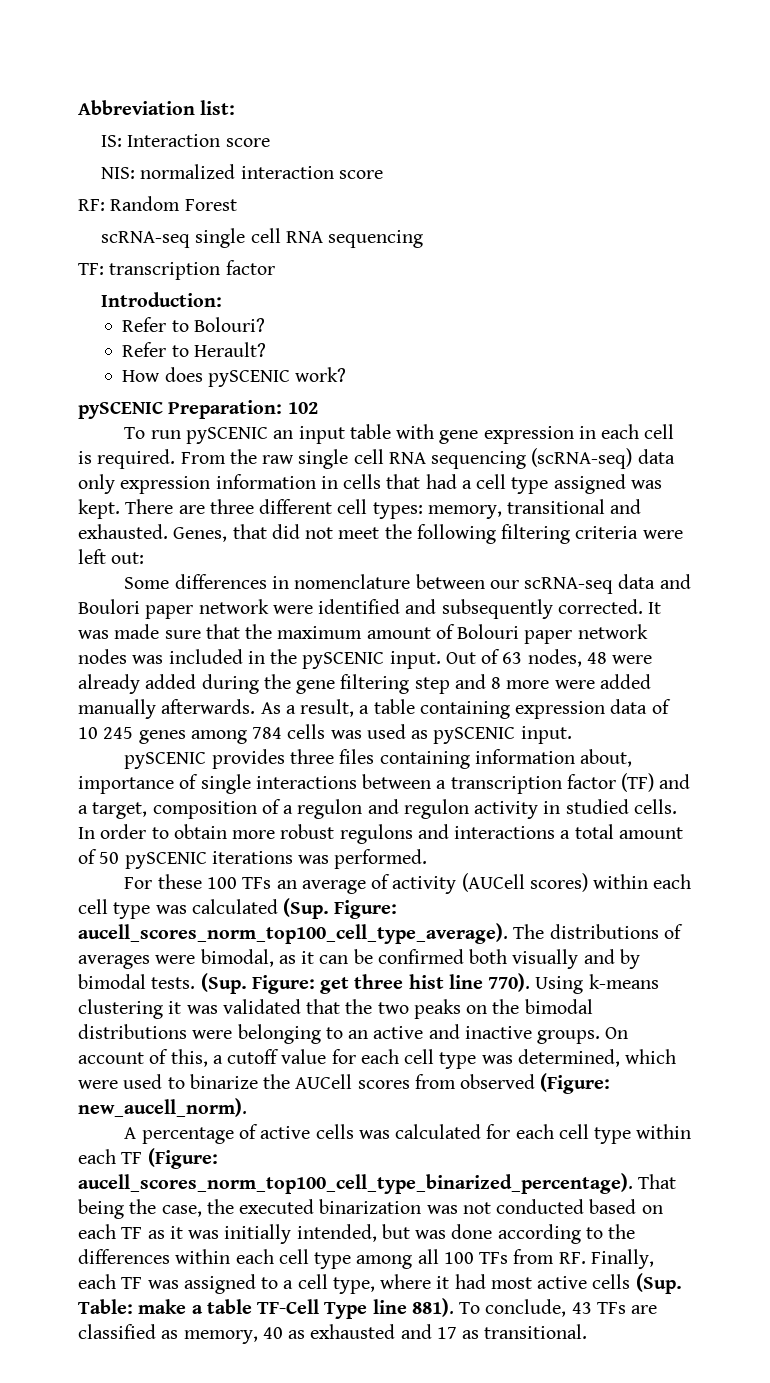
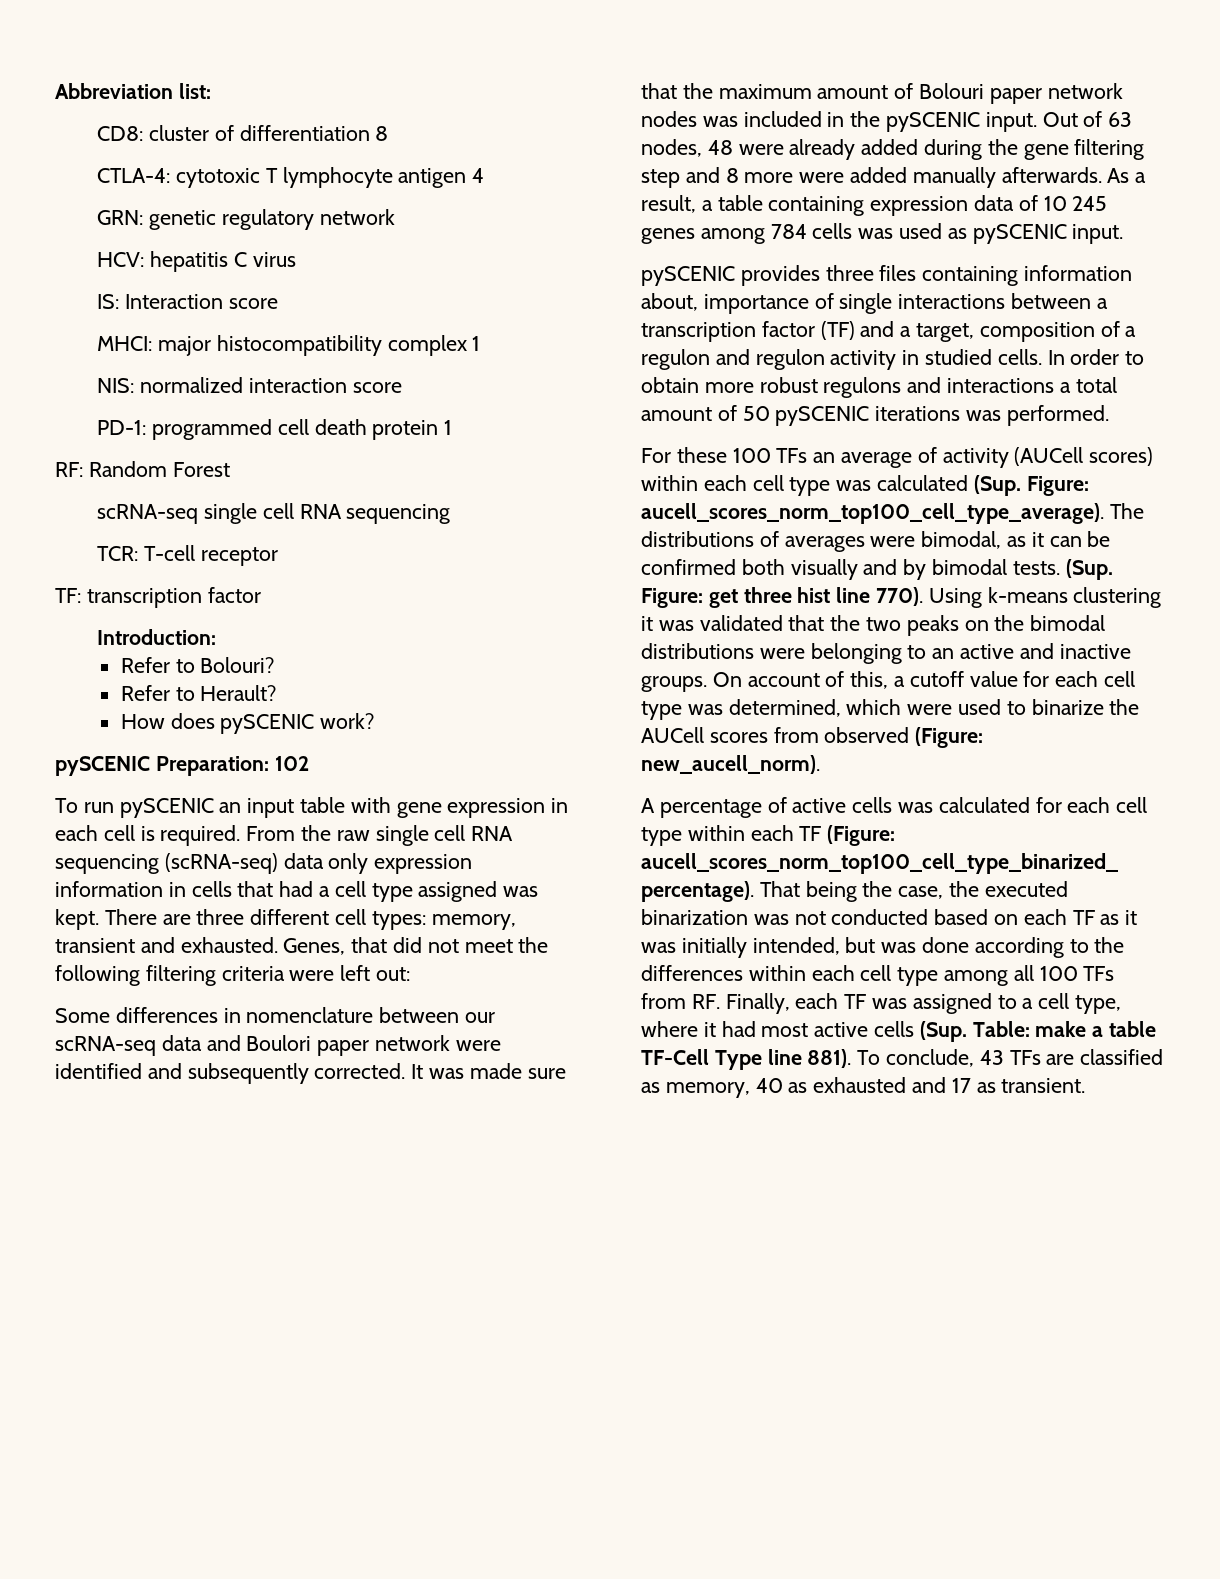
[101,134,270,147] [101,164,383,179] IS: Interaction score // NIS: normalized interaction score -> [97,125,389,141] [97,167,485,188] [97,209,395,230] [97,251,296,272] [97,294,278,309] [97,335,481,356] [97,377,402,393] [97,419,453,440] CD8: cluster of differentiation 8 // CTLA-4: cytotoxic T lymphocyte antigen 4 // GRN: genetic regulatory network // HCV: hepatitis C virus // IS: Interaction score // MHCI: major histocompatibility complex 1 // NIS: normalized interaction score // PD-1: programmed cell death protein 1
(424, 239) none -> [97,545,278,566] // TCR: T-cell receptor
[507,499,606,514] transitional -> [55,938,135,953] transient
[484,1324,588,1339] transitional. -> [1001,1078,1086,1093] transient.

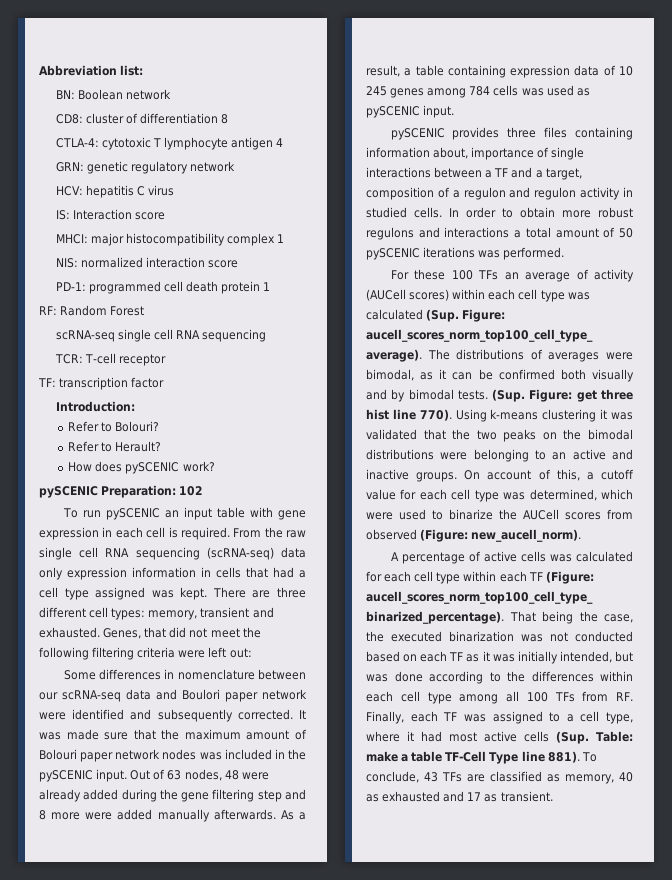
(211, 91) none -> [55,89,171,100] // BN: Boolean network
[641,321,855,342] transcription factor (TF) -> [494,168,509,177] TF

